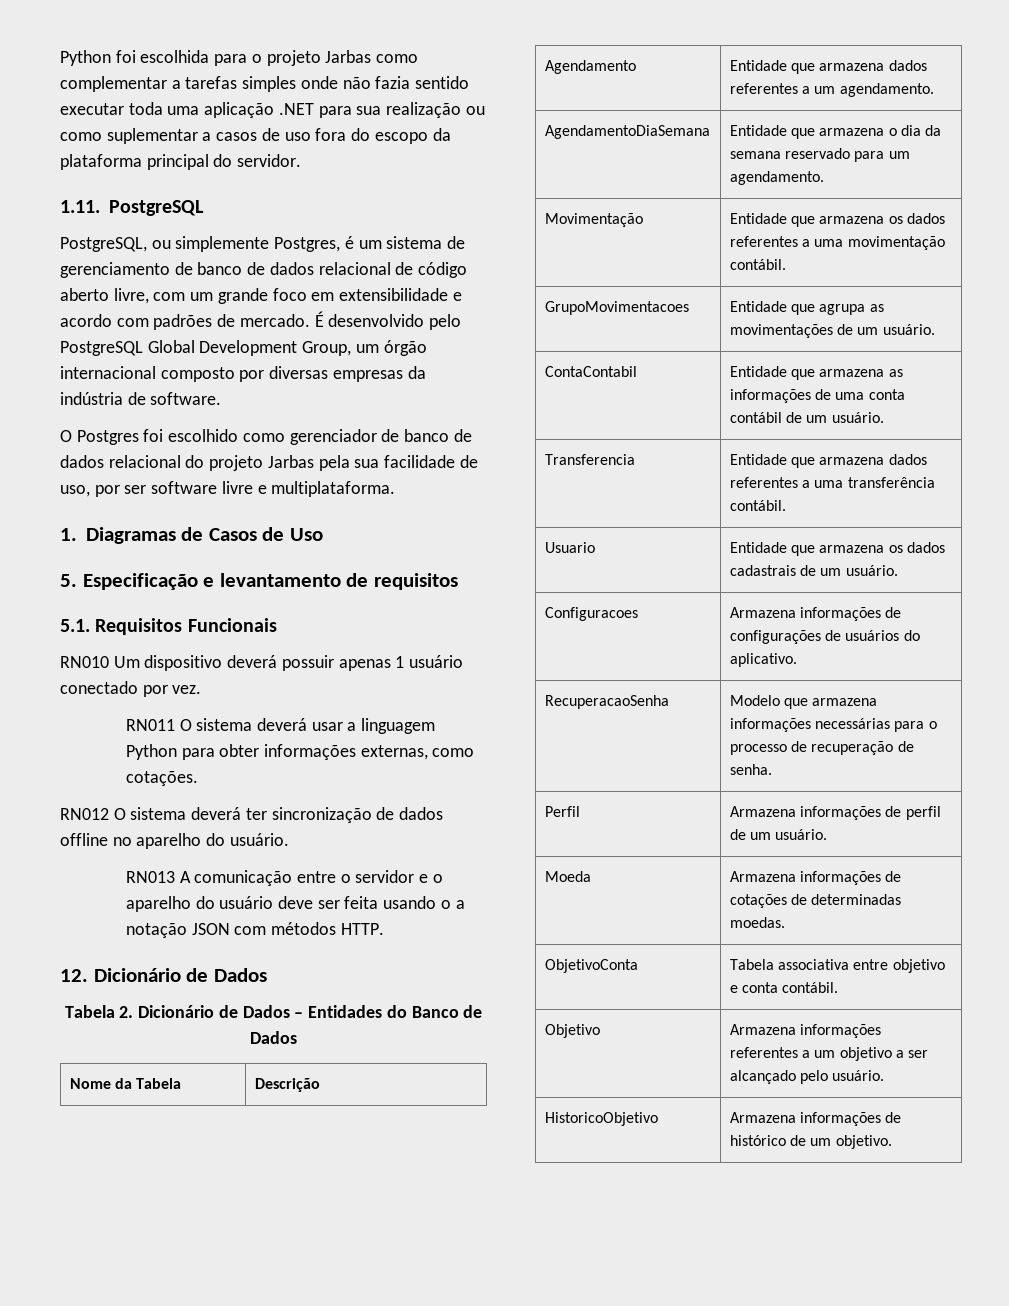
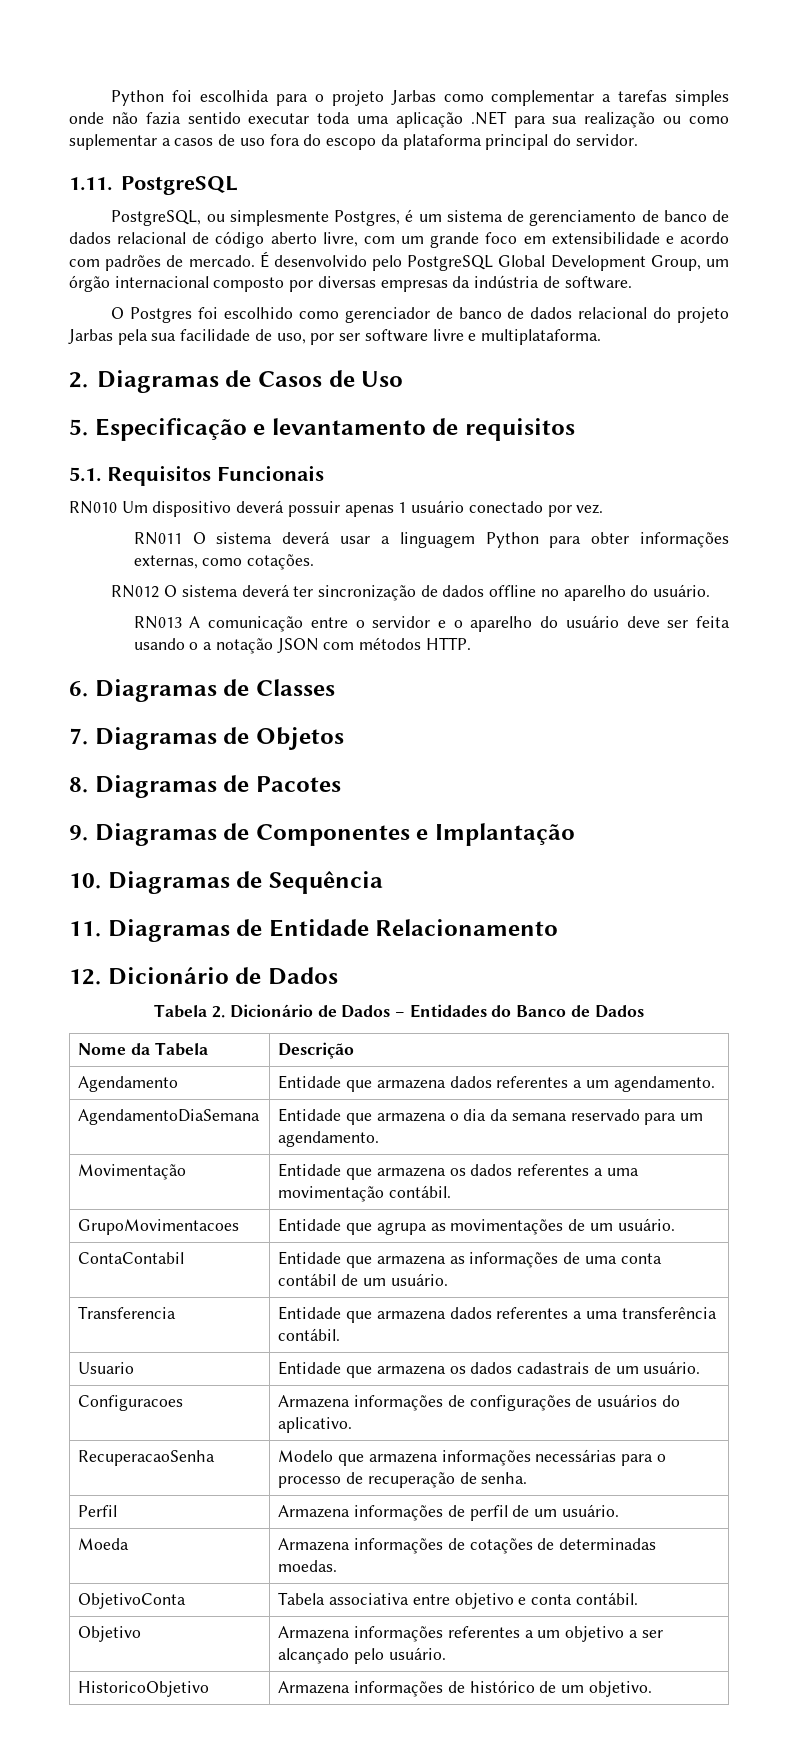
[175,236,270,252] simplemente -> [229,210,329,226] simplesmente
[60,528,77,541] 1. -> [69,372,88,388] 2.
(384, 929) none -> [69,679,335,702] [69,727,344,750] [69,775,341,798] [69,823,576,846] [69,871,383,894] [69,919,559,942] // 6. Diagramas de Classes // 7. Diagramas de Objetos // 8. Diagramas de Pacotes // 9. Diagramas de Componentes e Implantação // 10. Diagramas de Sequência // 11. Diagramas de Entidade Relacionamento

